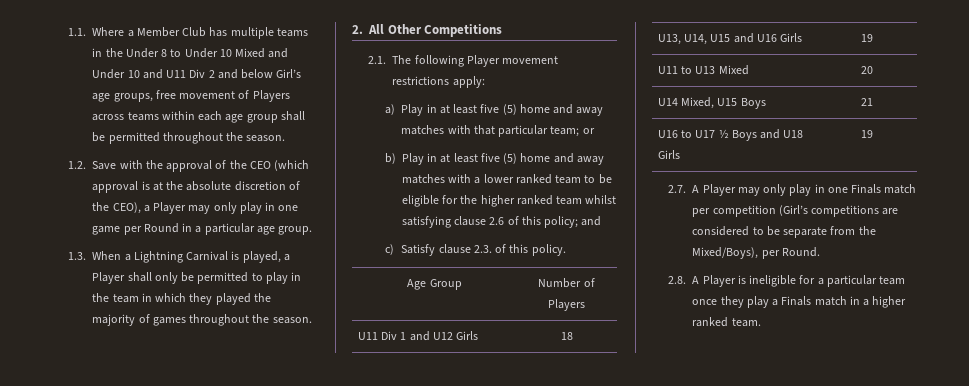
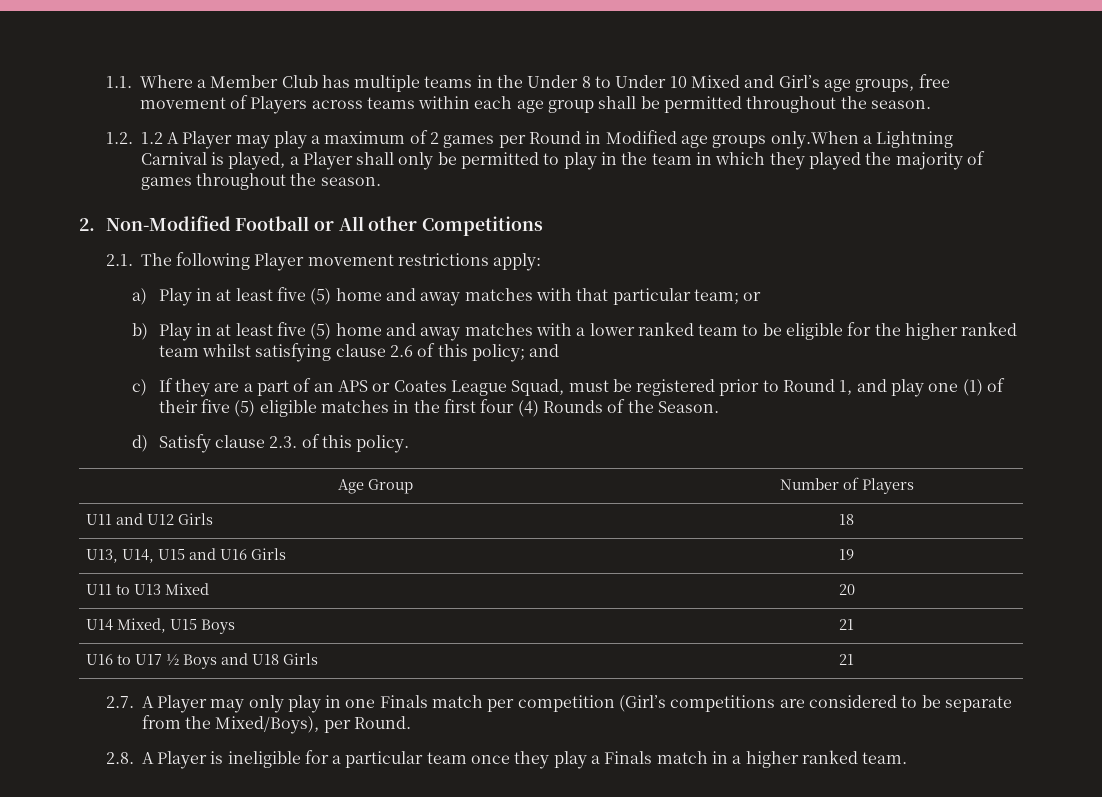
[92,69,274,79] Under 10 and U11 Div 2 and below -> (775, 81) none
[92,160,310,172] [92,181,300,193] [92,202,299,214] [92,223,313,235] [68,251,122,260] Save with the approval of the CEO (which approval is at the absolute discretion of the CEO), a Player may only play in one game per Round in a particular age group. // 1.3. When -> [140,130,859,149] 1.2 A Player may play a maximum of 2 games per Round in Modified age groups only.When
[368,24,422,34] All Other -> [105,215,418,231] Non-Modified Football or All other
(394, 249) none -> [158,378,1006,397] [158,399,719,417] [132,435,149,452] If they are a part of an APS or Coates League Squad, must be registered prior to Round 1, and play one (1) of their five (5) eligible matches in the first four (4) Rounds of the Season. // d)
[381,331,407,340] Div 1 -> (113, 519) none
[860,130,873,138] 19 -> [839,654,854,665] 21

